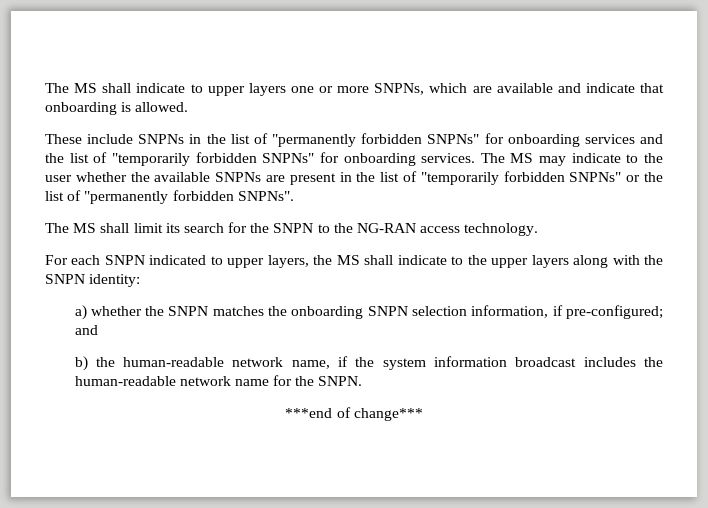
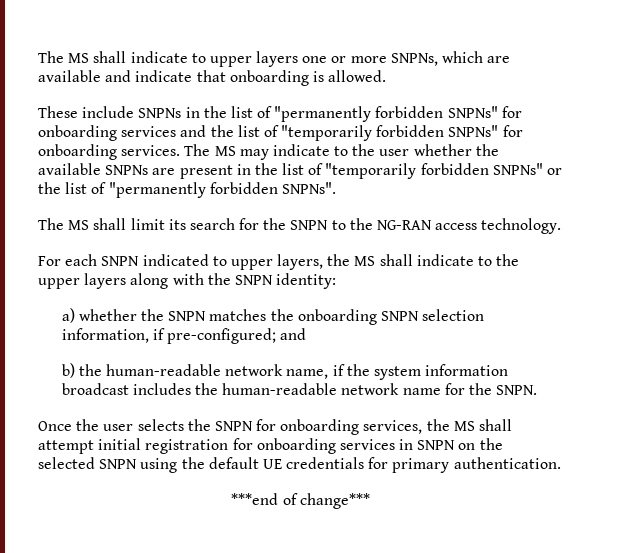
(363, 381) none -> [38,419,513,435] [38,438,503,454] [38,457,561,473] // Once the user selects the SNPN for onboarding services, the MS shall attempt initial registration for onboarding services in SNPN on the selected SNPN using the default UE credentials for primary authentication.

